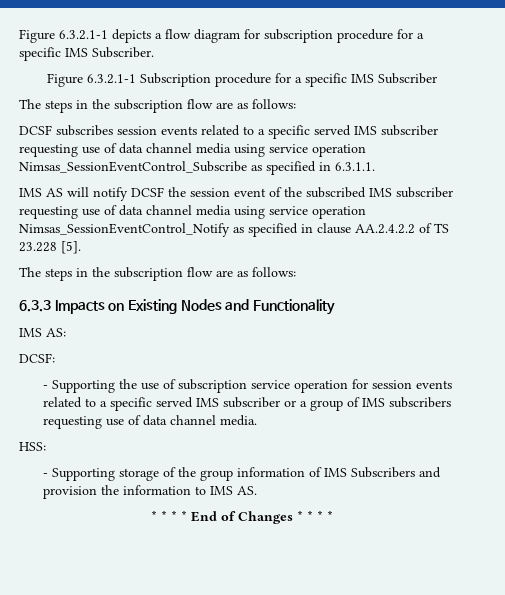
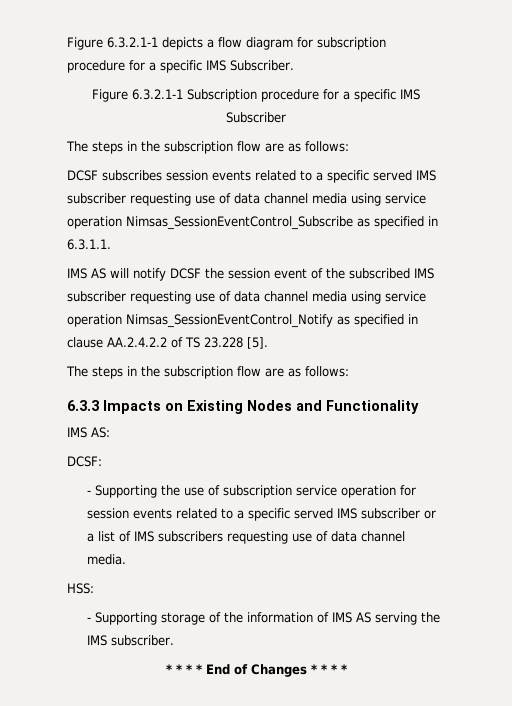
[310,400,344,411] group -> [98,531,116,542] list
[200,470,234,481] group -> (244, 617) none
[351,467,442,478] [43,485,258,499] Subscribers and provision the information to IMS AS. -> [356,612,441,625] [87,635,175,646] AS serving the IMS subscriber.

